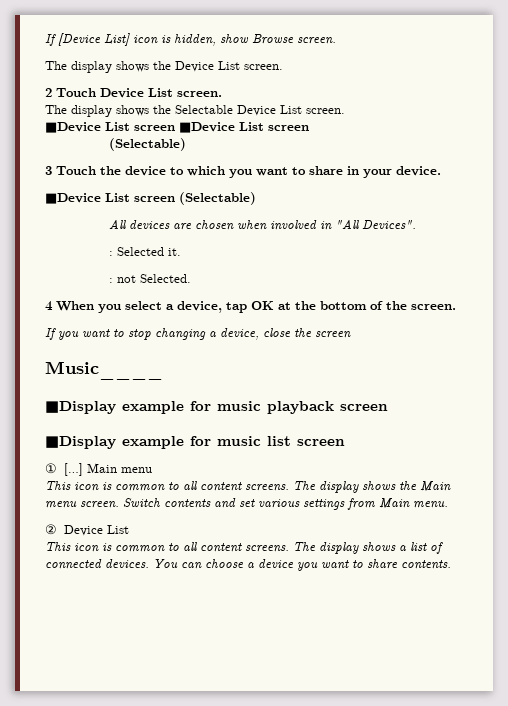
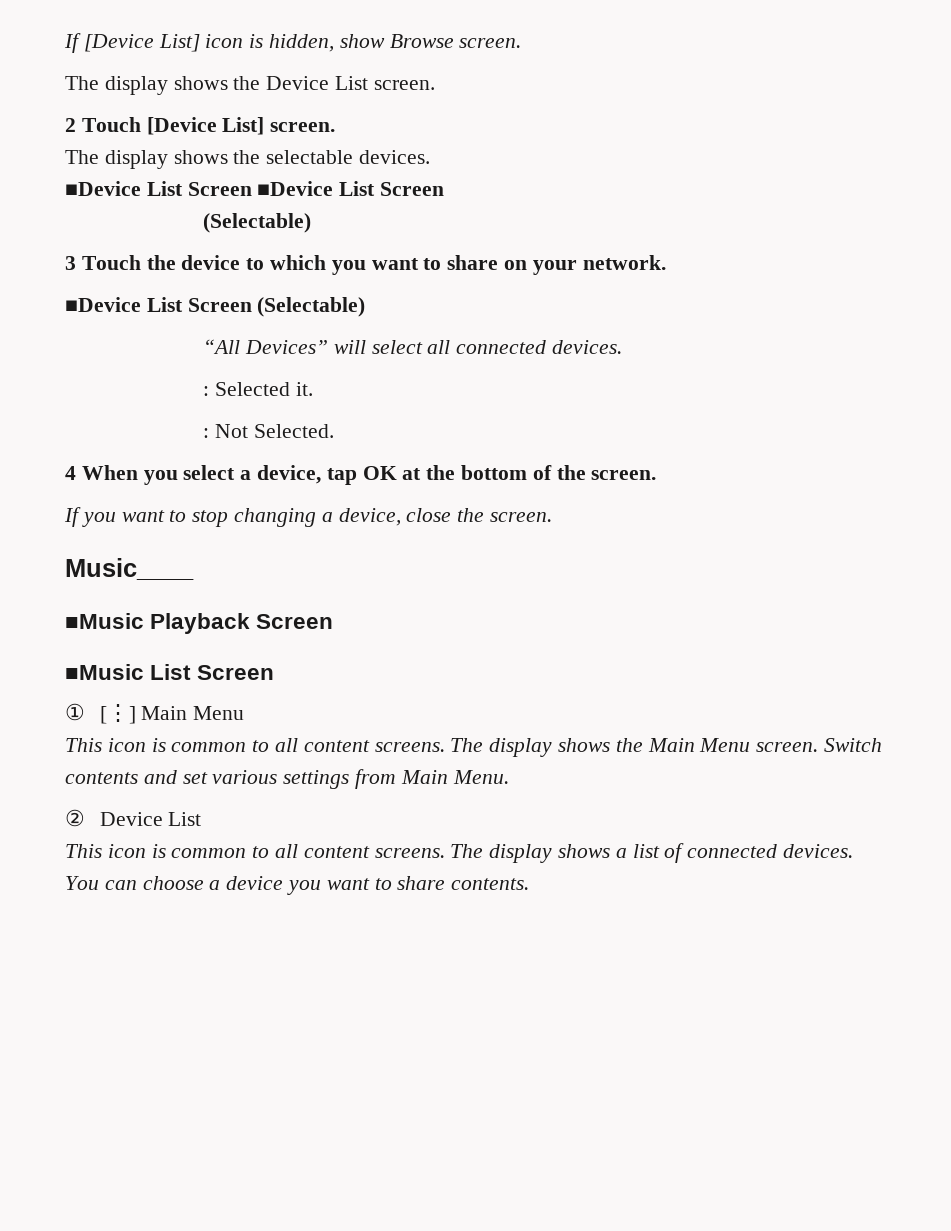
[100,88,222,98] [45,105,345,117] [45,122,309,133] Device List screen. // The display shows the Selectable Device List screen. // ■Device List screen ■Device List screen -> [146,117,336,135] [65,150,431,169] [65,181,445,196] [Device List] screen. // The display shows the selectable devices. // ■Device List Screen ■Device List Screen
[347,166,441,178] [45,192,256,205] [108,219,416,230] in your device. // ■Device List screen (Selectable) // All devices are chosen when involved in "All Devices". -> [504,255,666,275] [65,297,366,317] [203,339,623,354] on your network. // ■Device List Screen (Selectable) // “All Devices” will select all connected devices.
[116,275,136,283] not -> [215,424,249,438] Not
[315,331,351,338] screen -> [490,512,553,522] screen.
[45,401,388,414] [45,436,345,449] [45,463,152,476] ■Display example for music playback screen // ■Display example for music list screen // ① […] Main menu -> [65,613,334,634] [65,664,275,680] [65,703,245,724] ■Music Playback Screen // ■Music List Screen // ① [⋮] Main Menu
[45,501,77,508] menu -> [699,738,751,752] Menu
[413,501,448,508] menu. -> [452,770,509,784] Menu.

